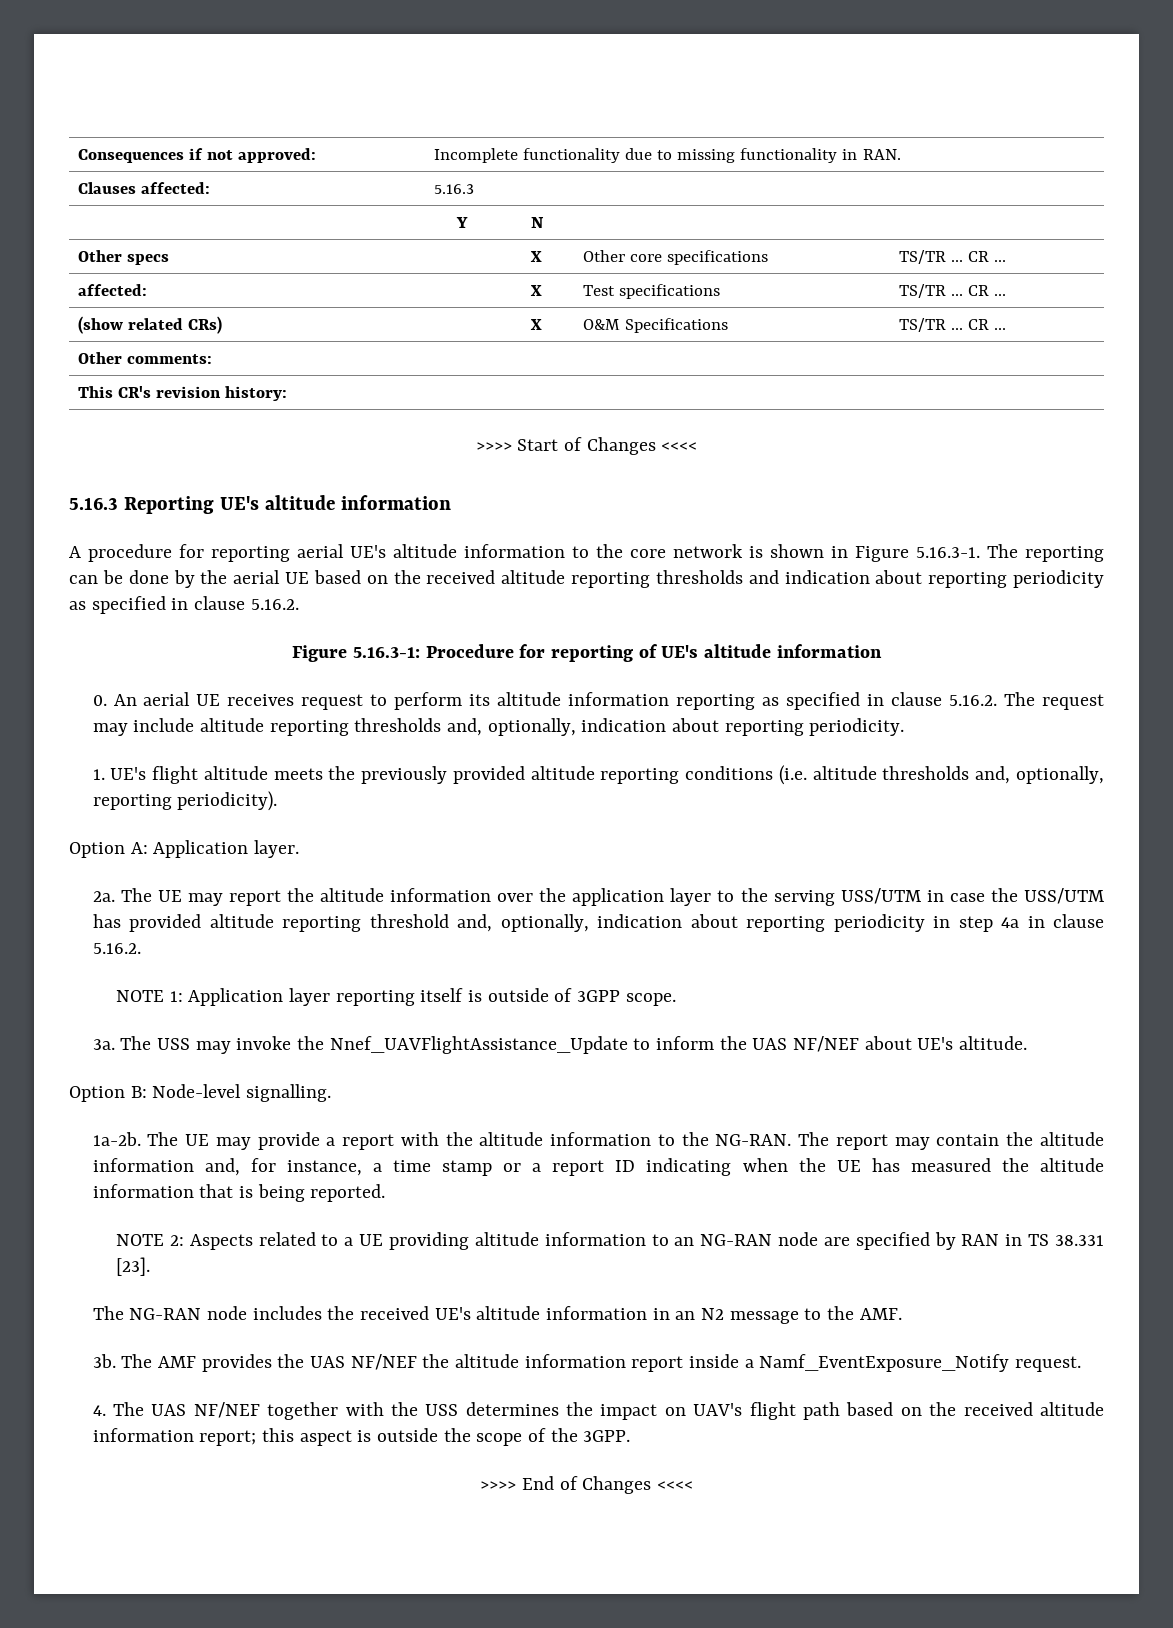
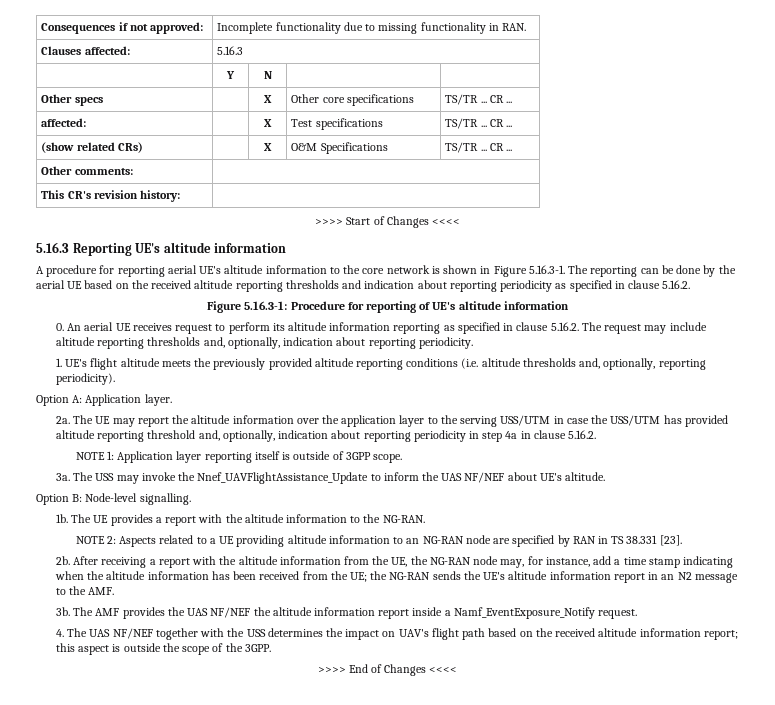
[92,1132,320,1150] 1a-2b. The UE may provide -> [55,514,153,526] 1b. The UE provides
[798,1132,1104,1150] [92,1158,1105,1176] [92,1184,386,1202] The report may contain the altitude information and, for instance, a time stamp or a report ID indicating when the UE has measured the altitude information that is being reported. -> (425, 519) none
[92,1306,647,1320] The NG-RAN node includes the received UE's altitude information -> [55,556,734,568] [54,571,645,583] 2b. After receiving a report with the altitude information from the UE, the NG-RAN node may, for instance, add a time stamp indicating when the altitude information has been received from the UE; the NG-RAN sends the UE's altitude information report

